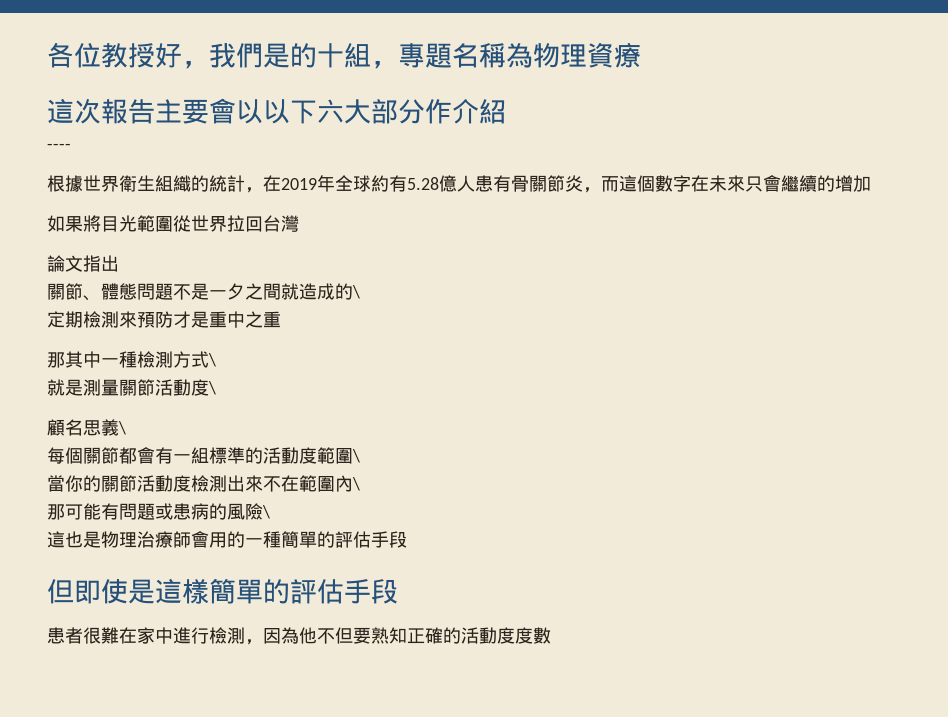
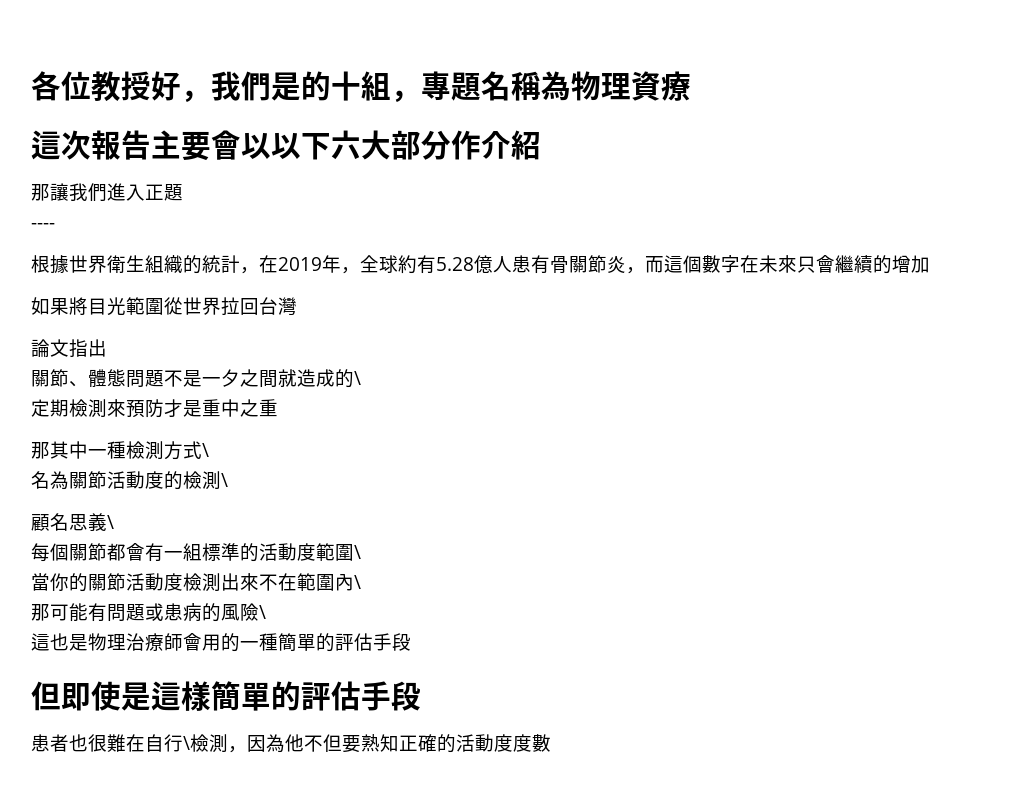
(506, 111) none -> [31,183,183,202] // 那讓我們進入正題
(335, 183) none -> [341,267,360,274] ，
[47,379,209,396] 就是測量關節活動度 -> [31,471,221,490] 名為關節活動度的檢測
[83,627,209,644] 很難在家中進行 -> [69,734,190,752] 也很難在自行\

